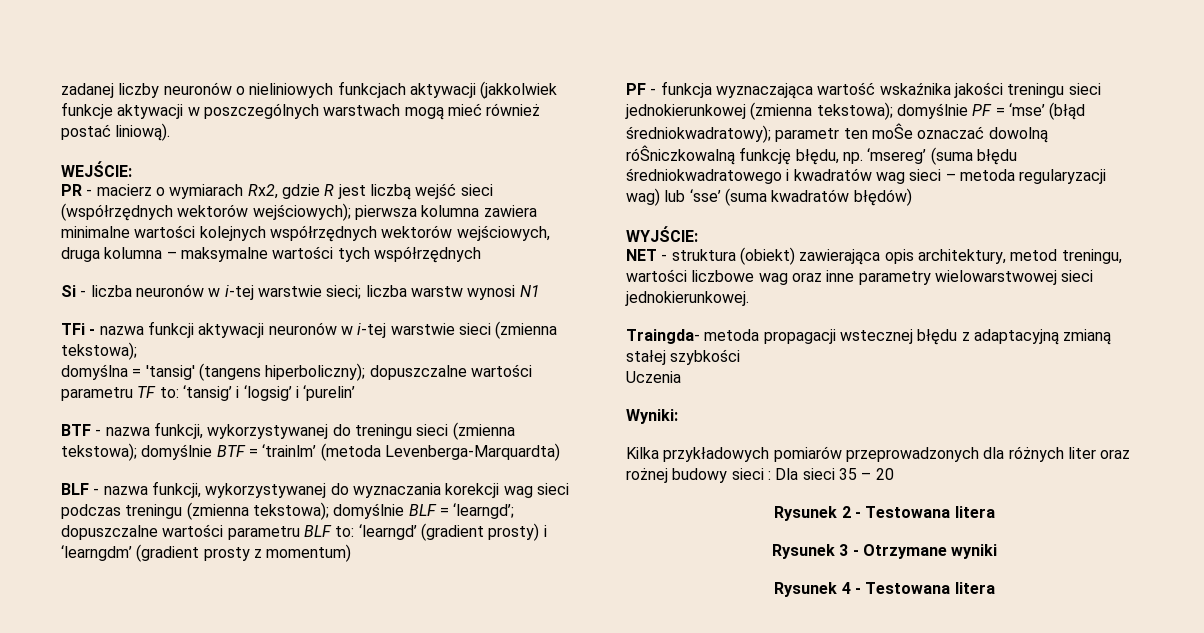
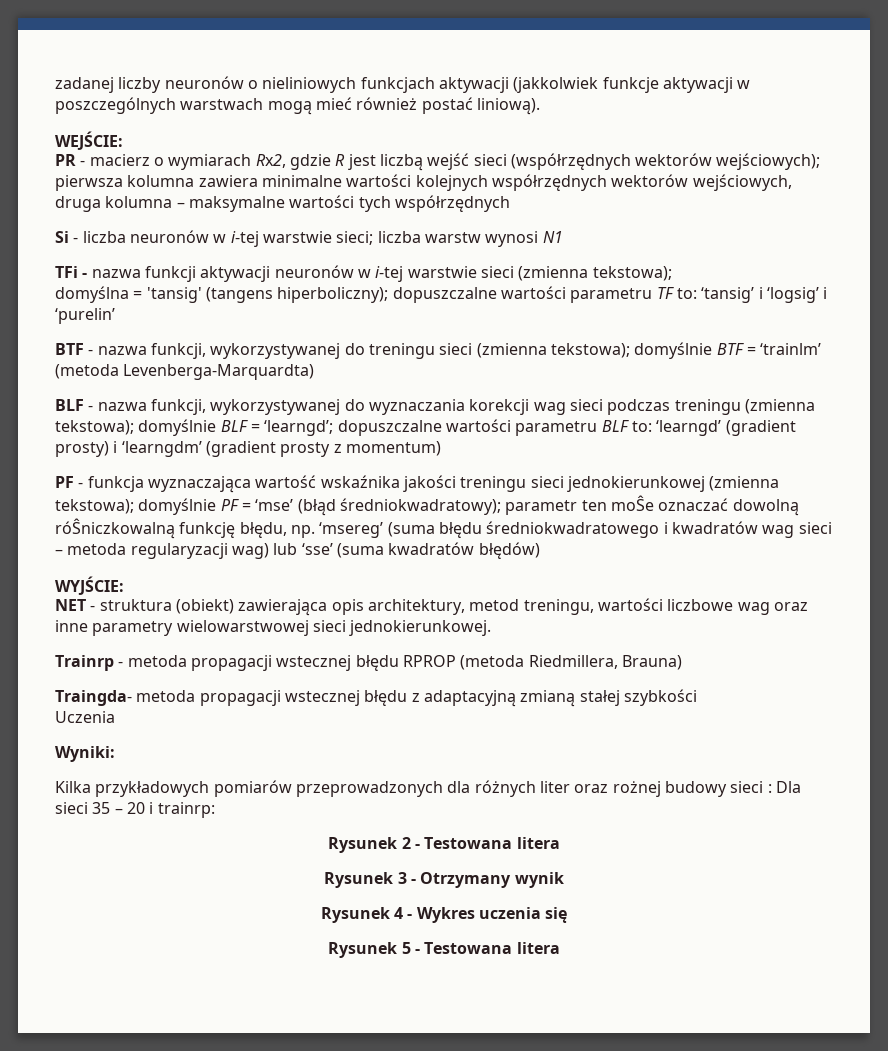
(749, 298) none -> [55,655,682,671] // Trainrp - metoda propagacji wstecznej błędu RPROP (metoda Riedmillera, Brauna)
(894, 474) none -> [149,802,215,818] i trainrp:
[862,544,998,559] Otrzymane wyniki -> [420,872,564,888] Otrzymany wynik
(861, 591) none -> [416,907,568,923] [328,942,420,958] Wykres uczenia się // Rysunek 5 -

